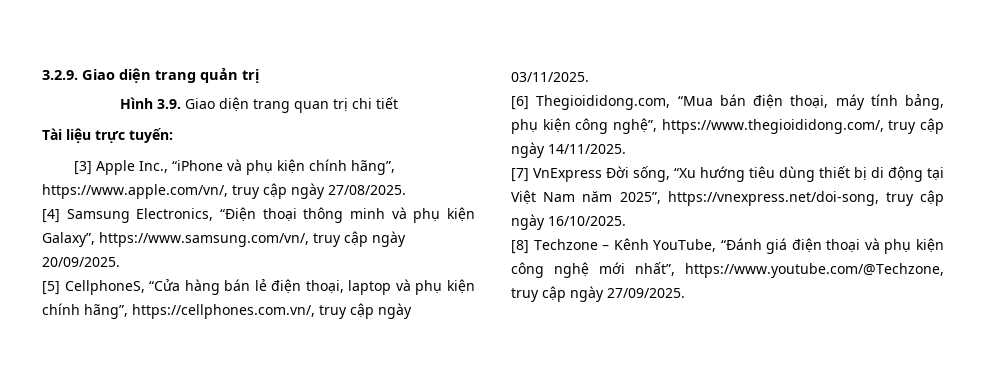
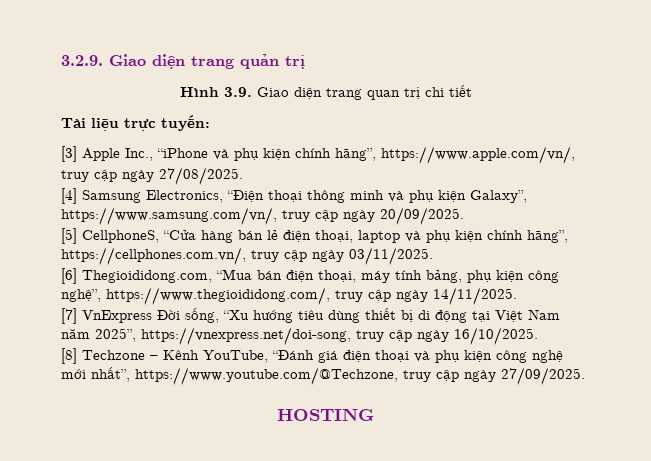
(685, 293) none -> [277,408,374,421] // HOSTING

